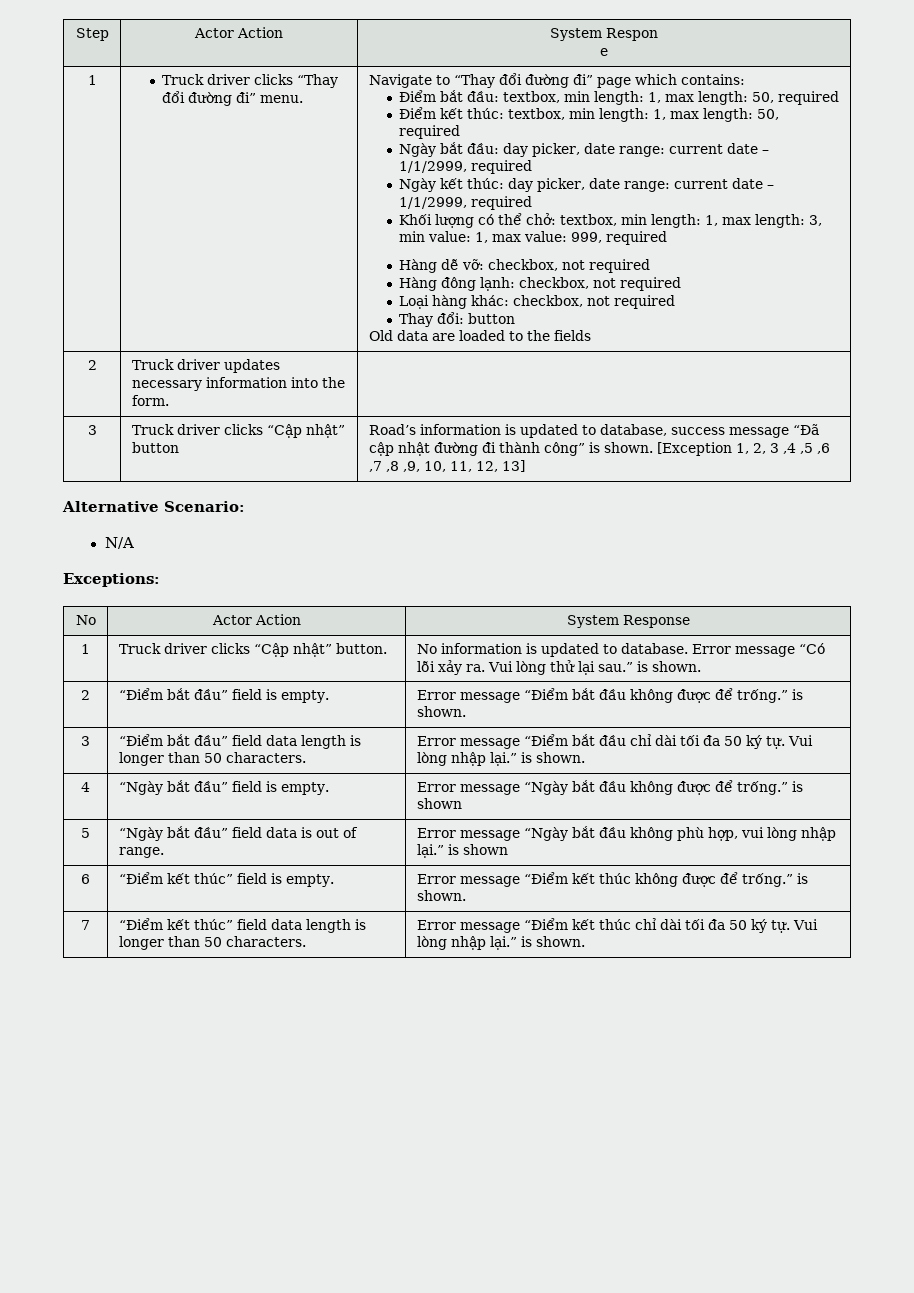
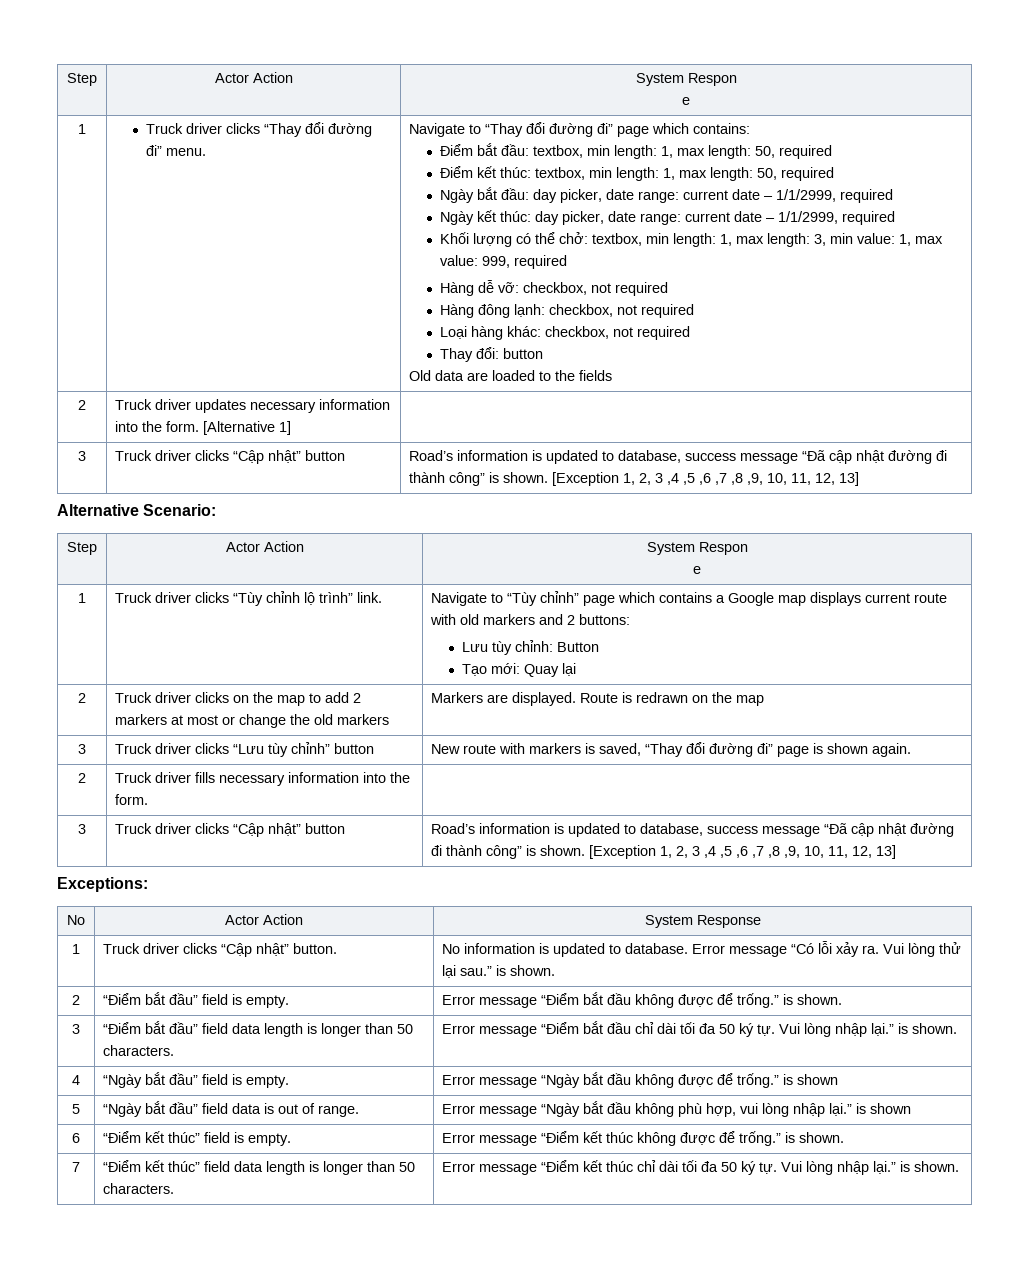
(169, 400) none -> [203,421,292,435] [Alternative 1]
[104,537,134,549] // N/A -> [67,542,97,555] [225,541,304,552] [646,542,748,555] [693,566,701,574] [78,593,86,603] [115,591,383,606] [431,591,948,606] [430,614,631,625] [462,640,600,655] [462,663,577,677] [78,693,86,703] [115,692,362,706] [115,714,390,728] [431,692,765,706] [78,744,86,754] [115,742,375,757] [431,742,912,757] [78,773,86,783] [115,772,411,786] [115,794,149,805] [78,824,86,834] [115,823,346,837] [431,823,955,837] [431,845,897,859] // Step | Actor Action | System Respon // e // 1 | Truck driver clicks “Tùy chỉnh lộ trình” link. | Navigate to “Tùy chỉnh” page which contains a Google map displays current route with old markers and 2 buttons: // Lưu tùy chỉnh: Button // Tạo mới: Quay lại // 2 | Truck driver clicks on the map to add 2 markers at most or change the old markers | Markers are displayed. Route is redrawn on the map // 3 | Truck driver clicks “Lưu tùy chỉnh” button | New route with markers is saved, “Thay đổi đường đi” page is shown again. // 2 | Truck driver fills necessary information into the form. | // 3 | Truck driver clicks “Cập nhật” button | Road’s information is updated to database, success message “Đã cập nhật đường đi thành công” is shown. [Exception 1, 2, 3 ,4 ,5 ,6 ,7 ,8 ,9, 10, 11, 12, 13]

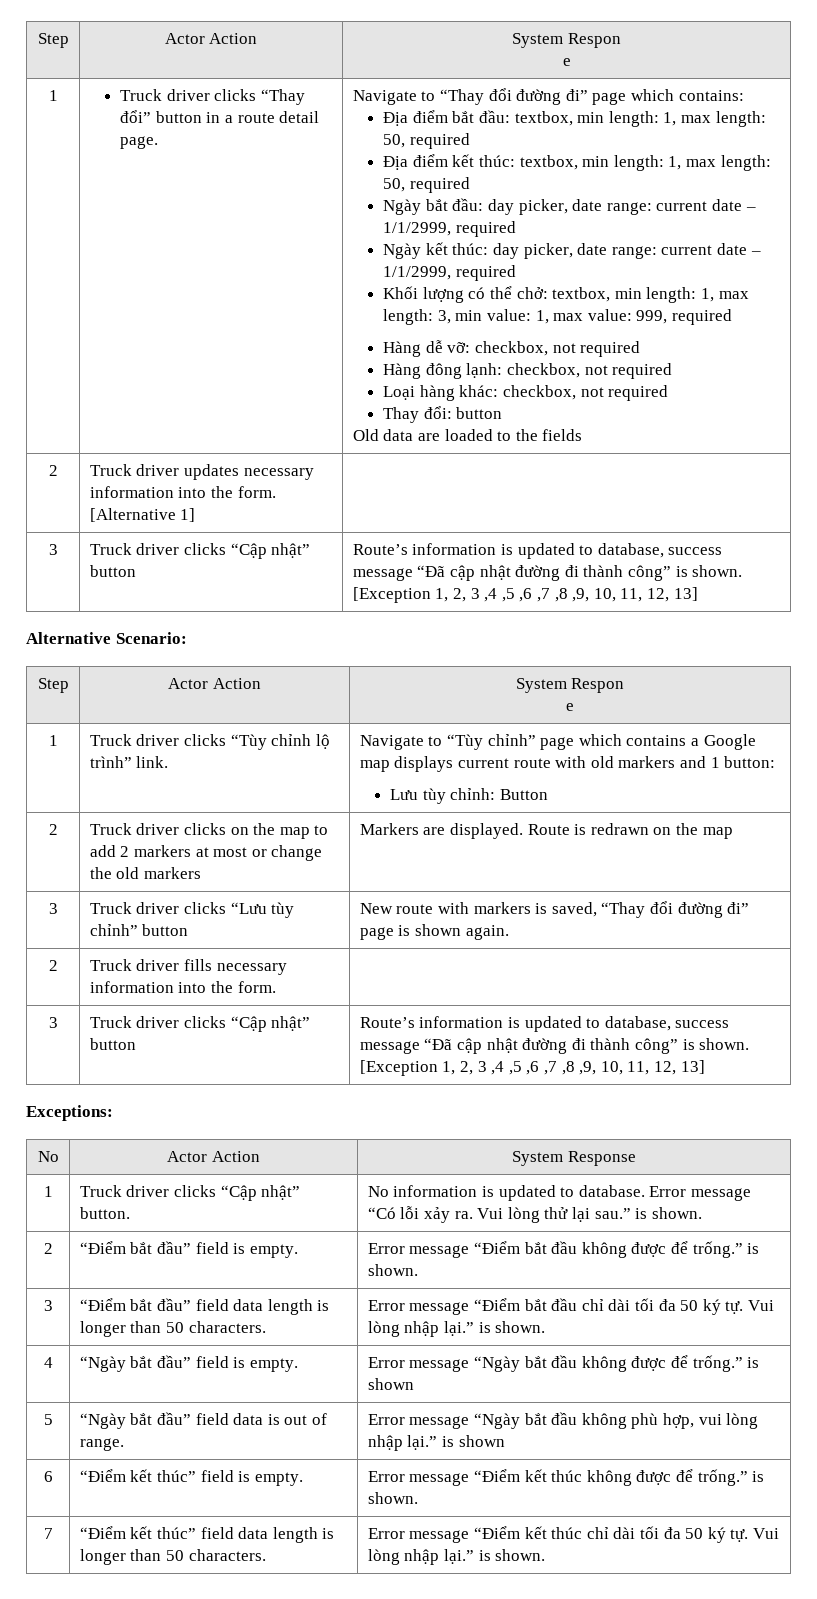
[305,122,373,137] [146,145,207,156] đổi đường đi” menu. -> [120,110,320,123] [120,136,159,149] đổi” button in a route detail page.
[440,144,474,156] Điểm -> [383,110,448,126] Địa điểm
[440,166,474,178] Điểm -> [383,154,448,170] Địa điểm
[409,450,454,461] Road’s -> [352,544,408,555] Route’s
[567,614,631,625] 2 buttons: -> [710,756,776,768] 1 button:
[462,663,577,677] // Tạo mới: Quay lại -> (549, 794) none
[431,823,476,834] Road’s -> [359,1017,415,1028] Route’s

